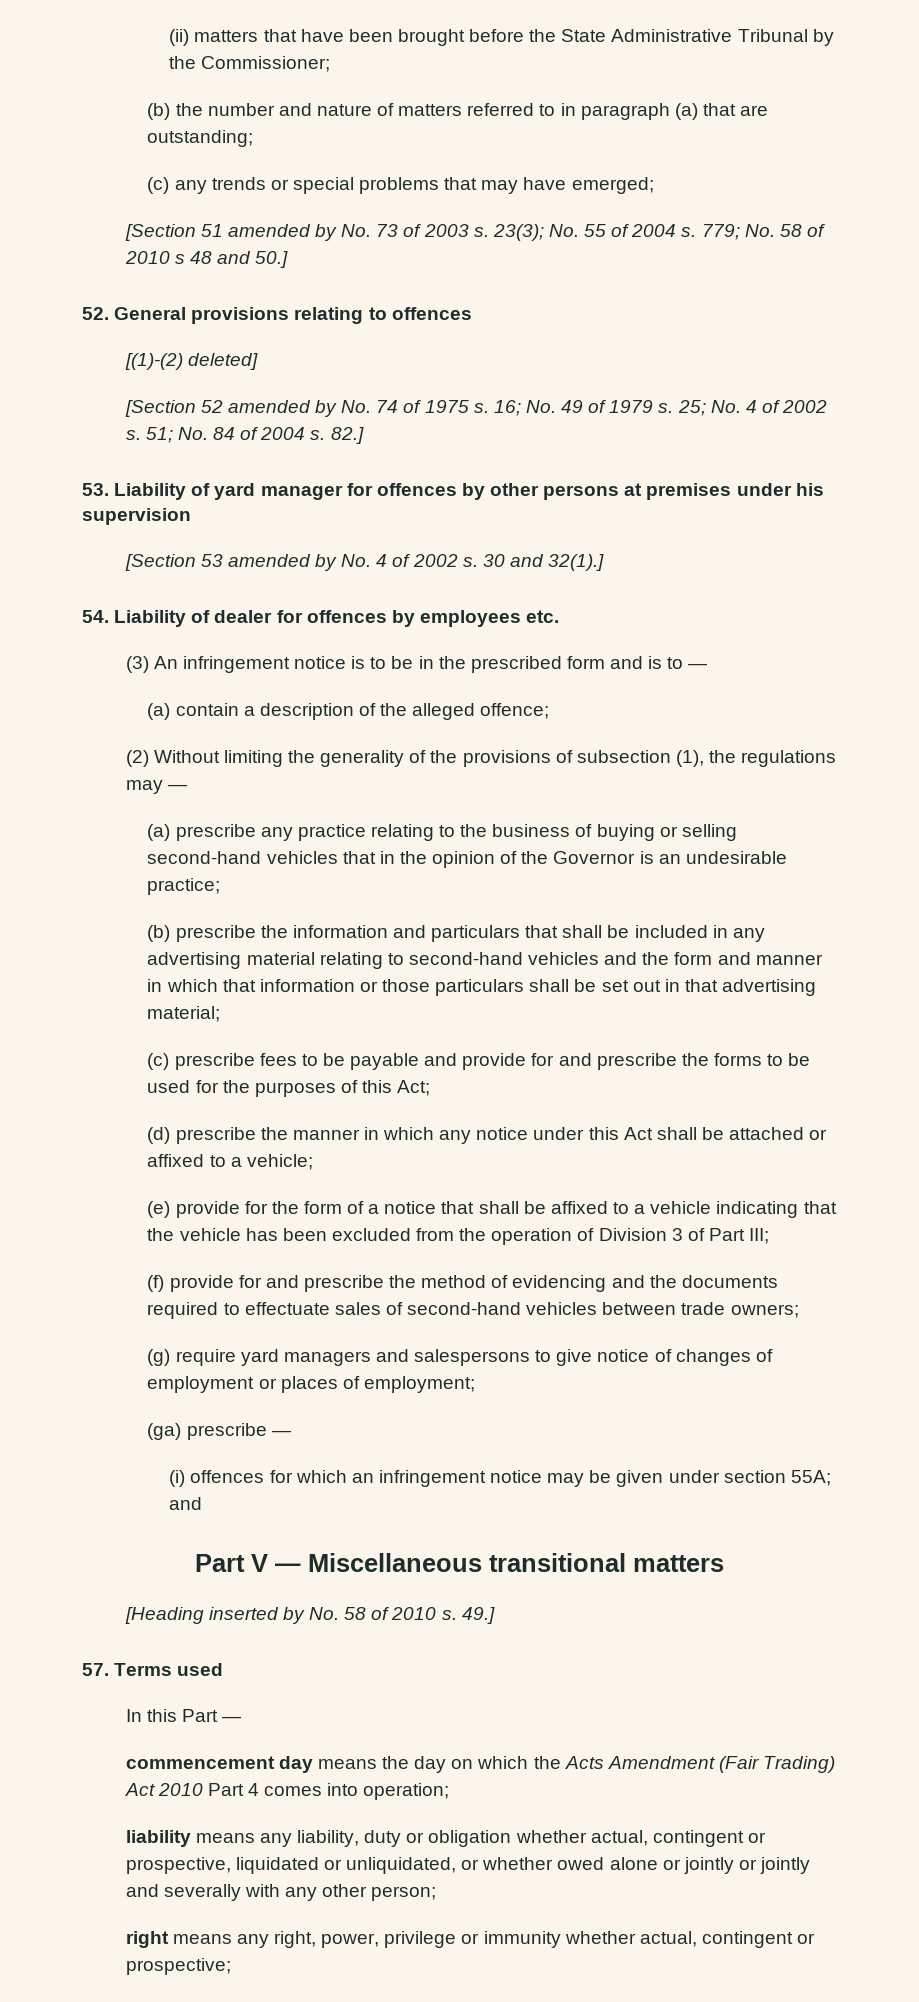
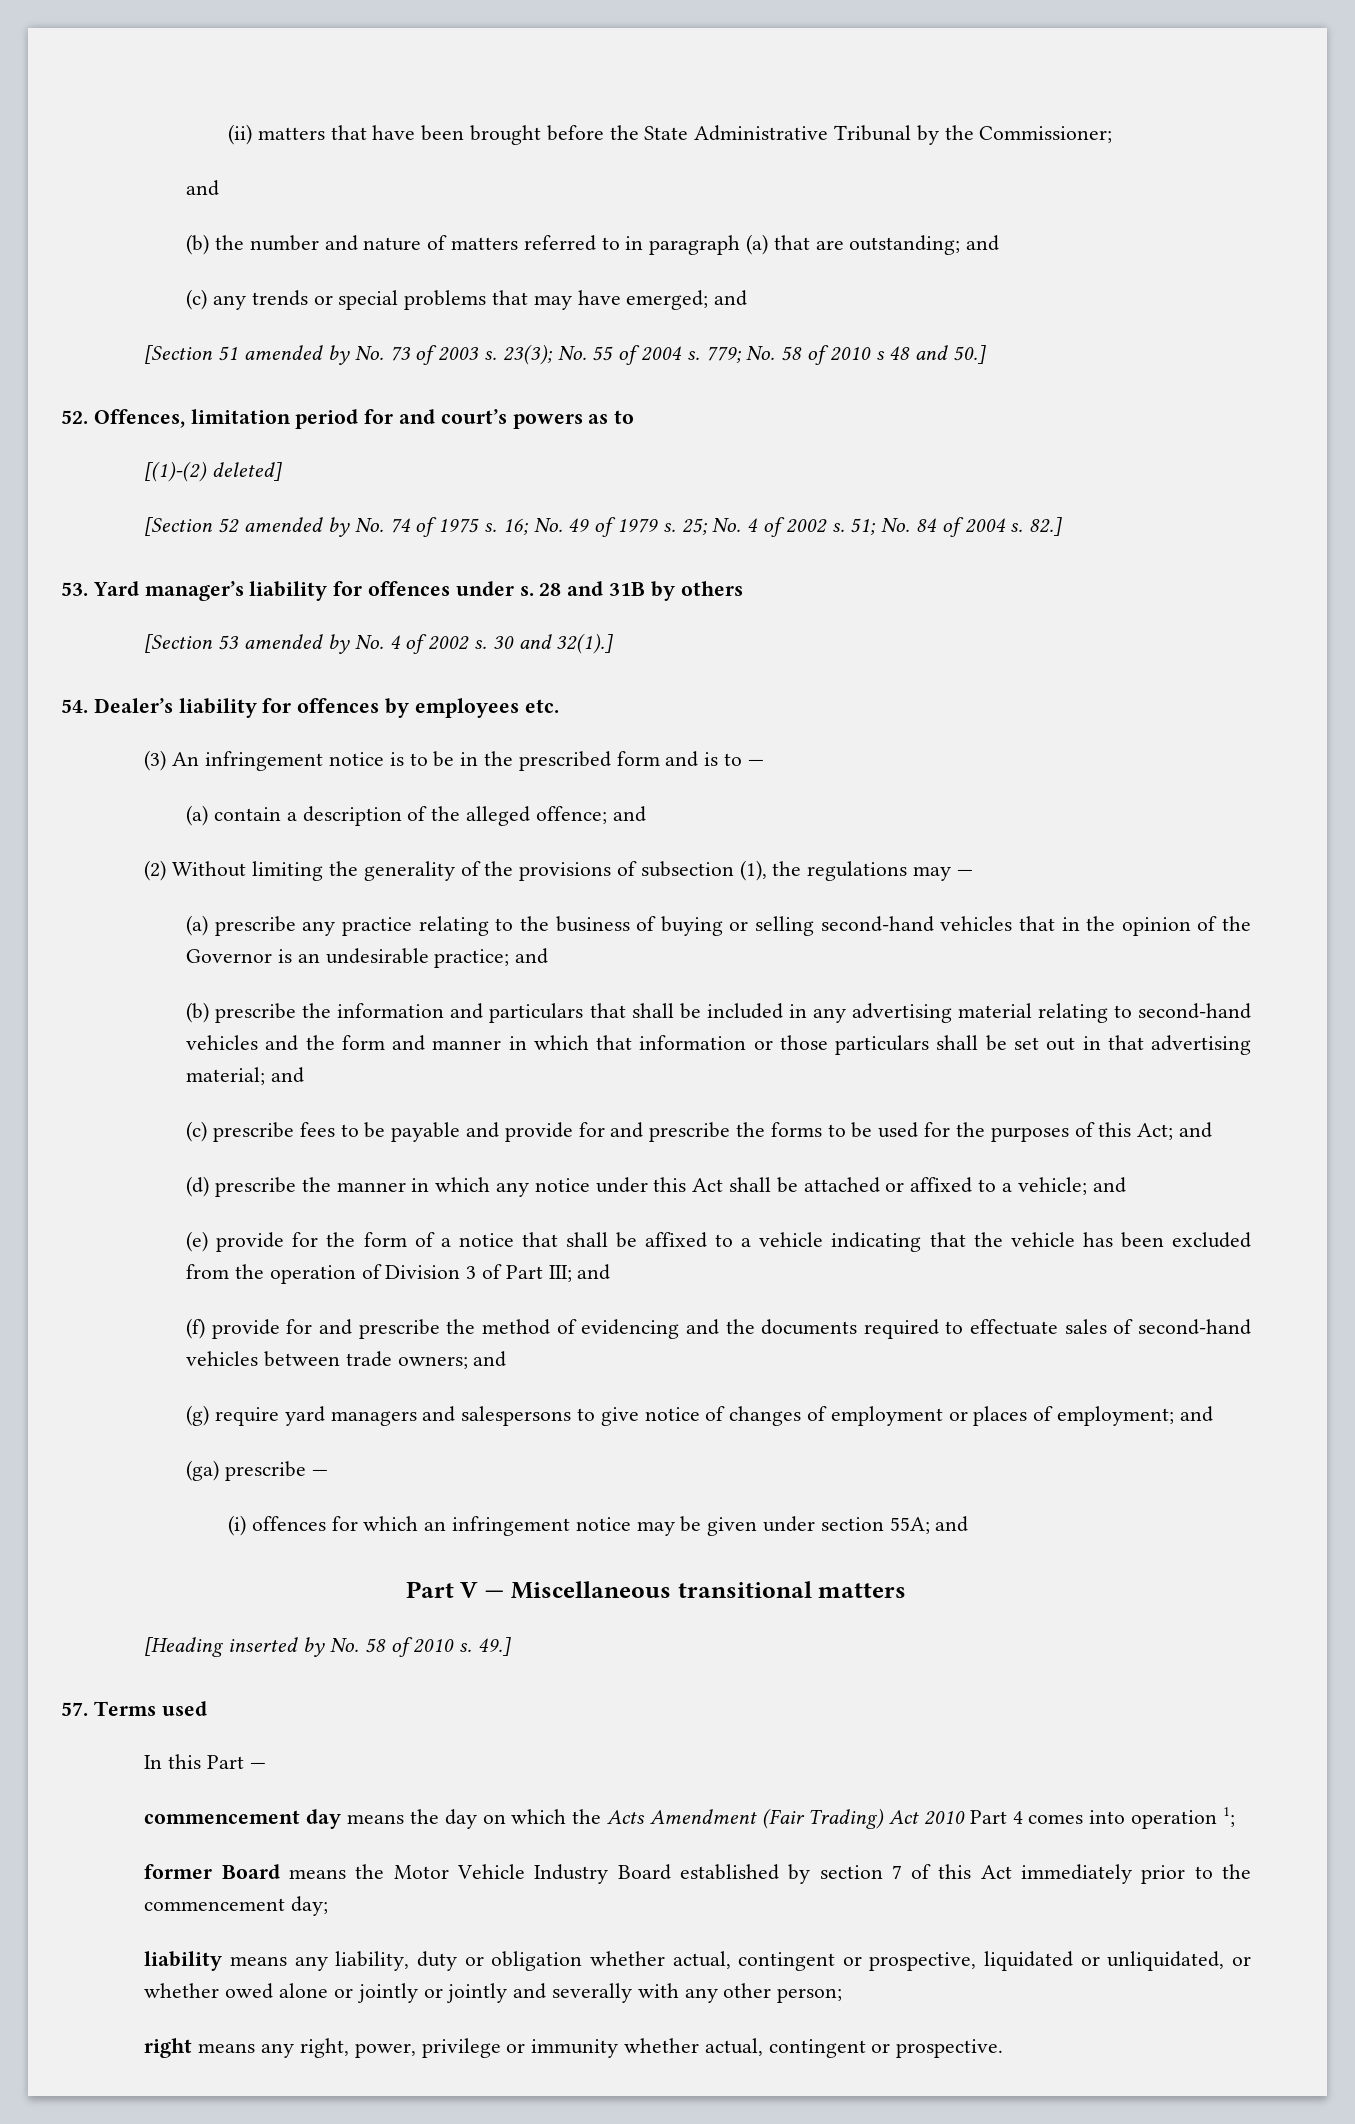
(331, 64) none -> [186,180,220,196] // and
(254, 138) none -> [966,235,1000,251] and
(654, 185) none -> [714,290,748,306] and
[114,307,472,324] General provisions relating to offences -> [93,409,635,429] Offences, limitation period for and court’s powers as to
[114,483,824,500] [82,508,191,525] Liability of yard manager for offences by other persons at premises under his supervision -> [92,581,743,601] Yard manager’s liability for offences under s. 28 and 31B by others
[114,610,273,627] Liability of dealer -> [93,698,257,718] Dealer’s liability
(550, 711) none -> [612,806,646,822] and
(221, 886) none -> [515,948,549,964] and
(221, 1014) none -> [271,1067,305,1083] and
(431, 1088) none -> [1178,1122,1212,1138] and
(313, 1162) none -> [1092,1177,1126,1193] and
(770, 1236) none -> [577,1264,611,1280] and
(799, 1311) none -> [473,1351,507,1367] and
(475, 1384) none -> [1179,1406,1213,1422] and
[363,1783,450,1800] operation; -> [1130,1807,1235,1829] [144,1864,1252,1884] [144,1896,329,1916] operation 1; // former Board means the Motor Vehicle Industry Board established by section 7 of this Act immediately prior to the commencement day;
[125,1958,231,1975] prospective; -> [896,2039,1004,2058] prospective.

